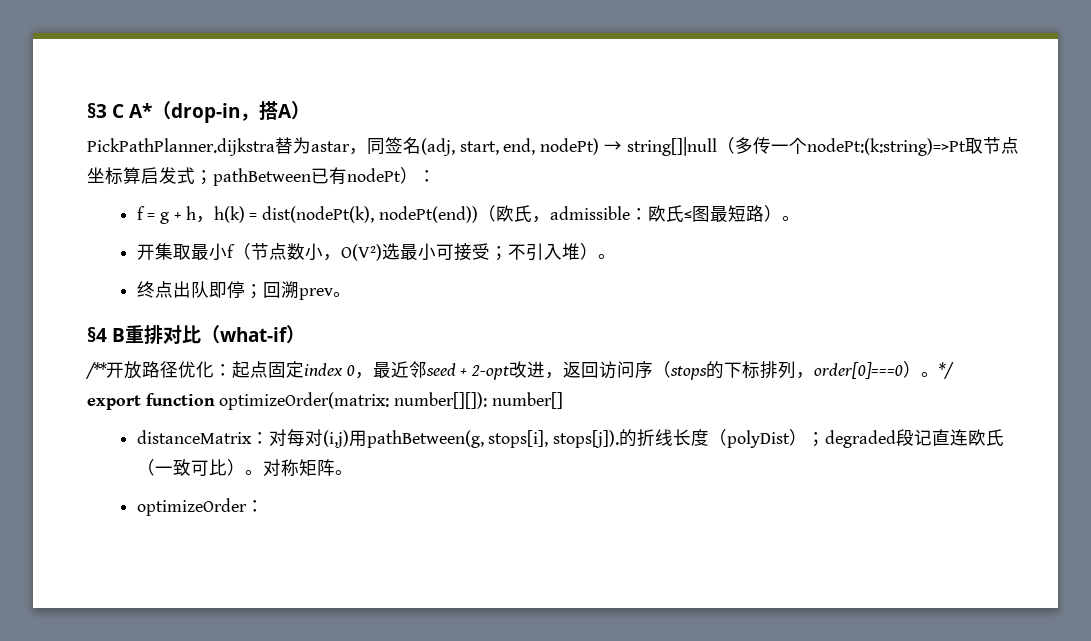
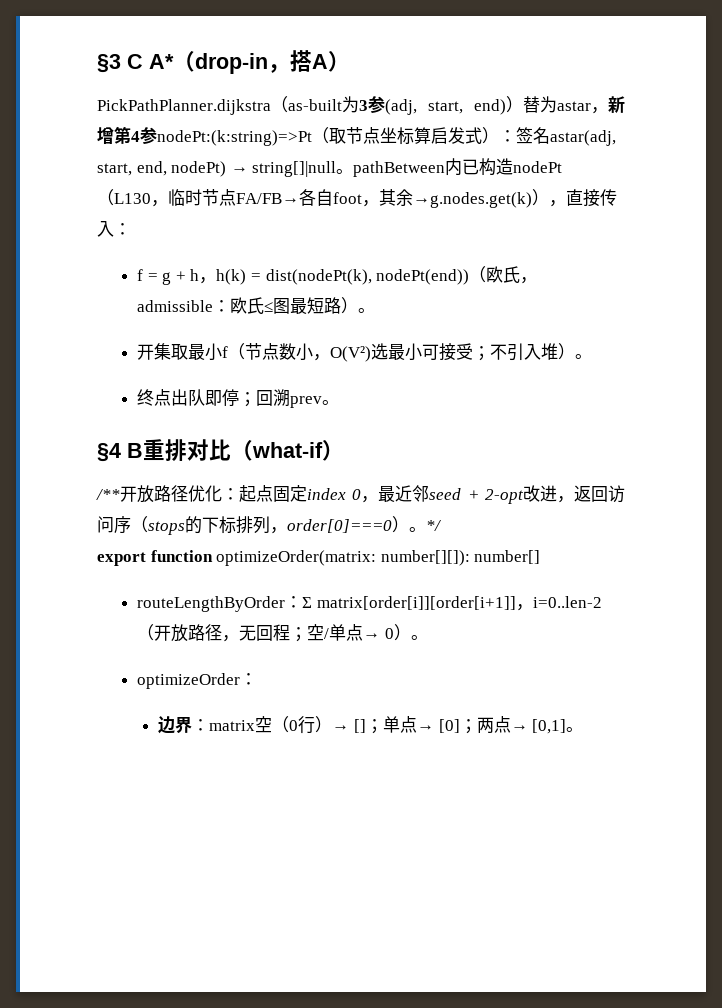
[275,137,966,156] 替为astar，同签名(adj, start, end, nodePt) → string[]|null（多传一个nodePt:(k:string)=>Pt -> [271,96,625,115] [97,126,329,146] （as-built为3参(adj, start, end)）替为astar，新增第4参nodePt:(k:string)=>Pt（
[195,167,418,186] ；pathBetween已有nodePt） -> [482,127,616,146] [97,158,563,177] [97,189,617,208] [97,221,114,237] ）：签名astar(adj, start, end, nodePt) → string[]|null。pathBetween内已构造nodePt（L130，临时节点FA/FB→各自foot，其余→g.nodes.get(k)），直接传入
[136,429,1005,448] [136,459,353,476] [136,498,264,516] distanceMatrix：对每对(i,j)用pathBetween(g, stops[i], stops[j]).的折线长度（polyDist）；degraded段记直连欧氏（一致可比）。对称矩阵。 // optimizeOrder： -> [137,596,602,612] [137,624,428,642] [137,673,258,689] [158,716,584,734] routeLengthByOrder：Σ matrix[order[i]][order[i+1]]，i=0..len-2（开放路径，无回程；空/单点→ 0）。 // optimizeOrder： // 边界：matrix空（0行）→ []；单点→ [0]；两点→ [0,1]。

